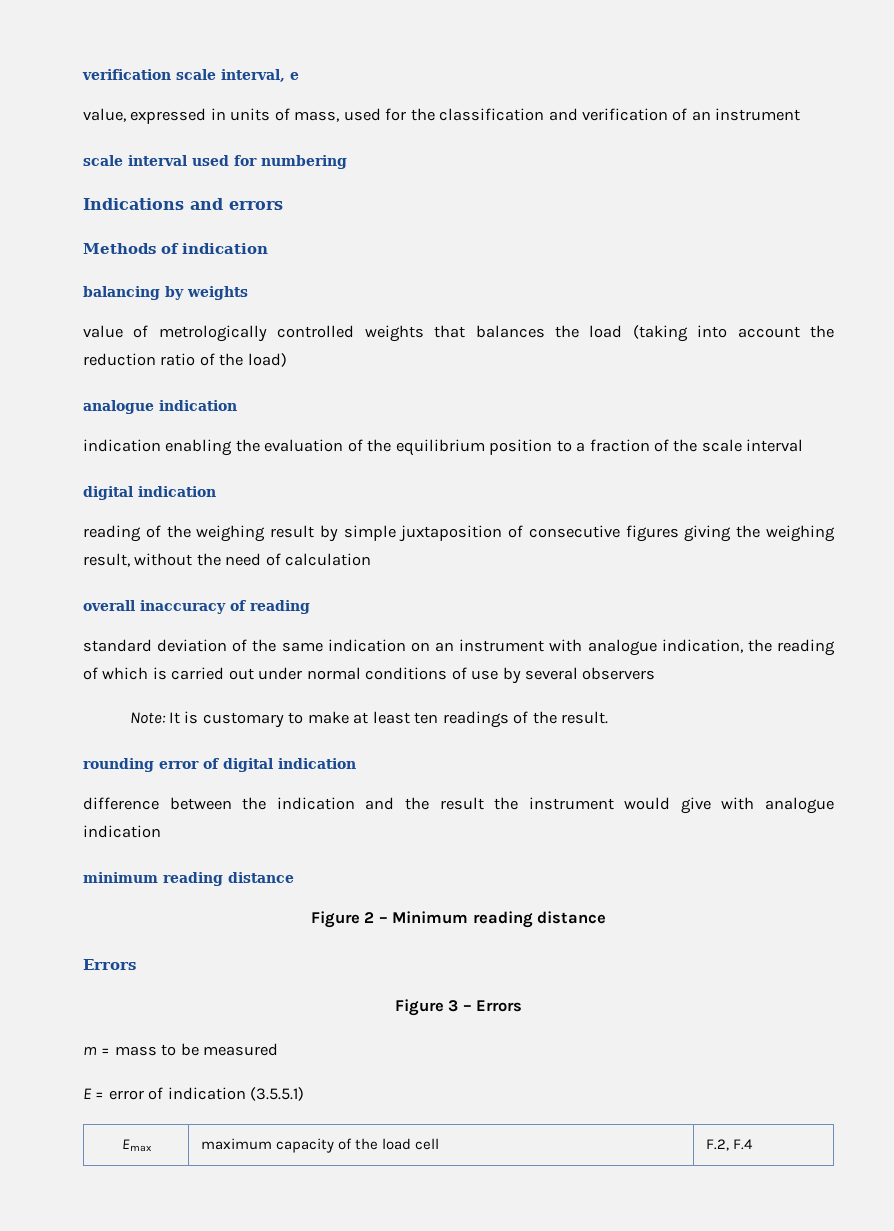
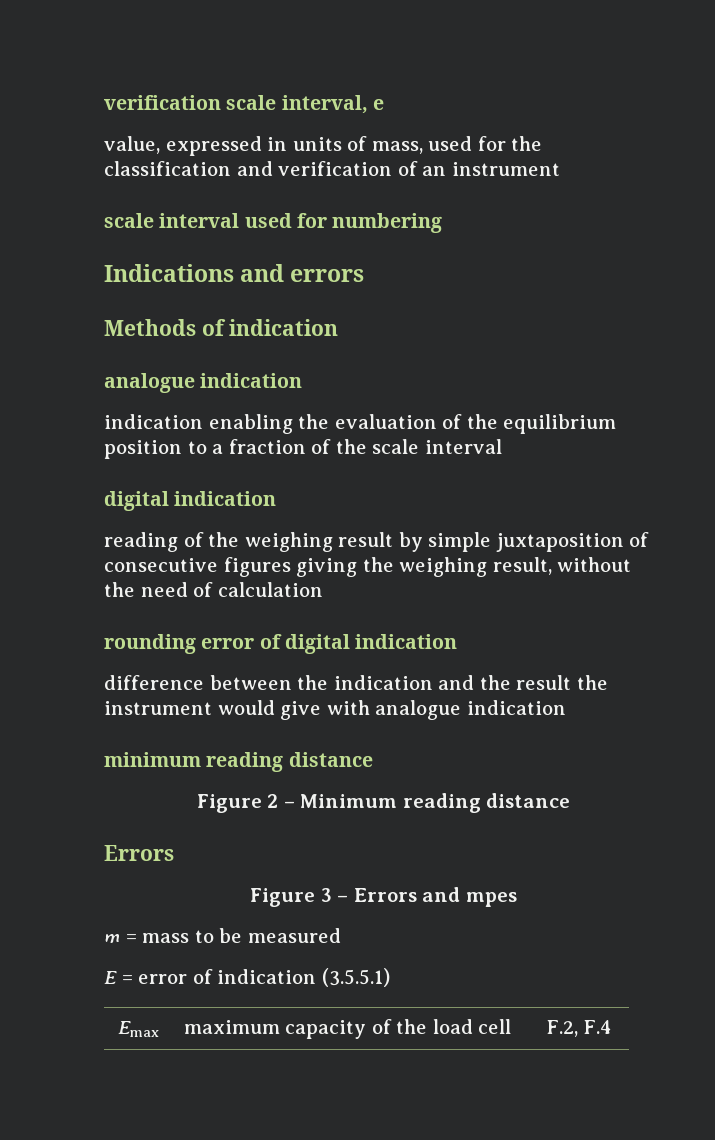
[83,286,248,300] [83,325,834,342] [83,353,287,367] // balancing by weights // value of metrologically controlled weights that balances the load (taking into account the reduction ratio of the load) -> (339, 327) none
[83,600,310,614] [83,639,835,656] [83,667,656,684] [129,711,608,728] // overall inaccuracy of reading // standard deviation of the same indication on an instrument with analogue indication, the reading of which is carried out under normal conditions of use by several observers // Note: It is customary to make at least ten readings of the result. -> (323, 589) none
(523, 1006) none -> [422,887,517,907] and mpes

